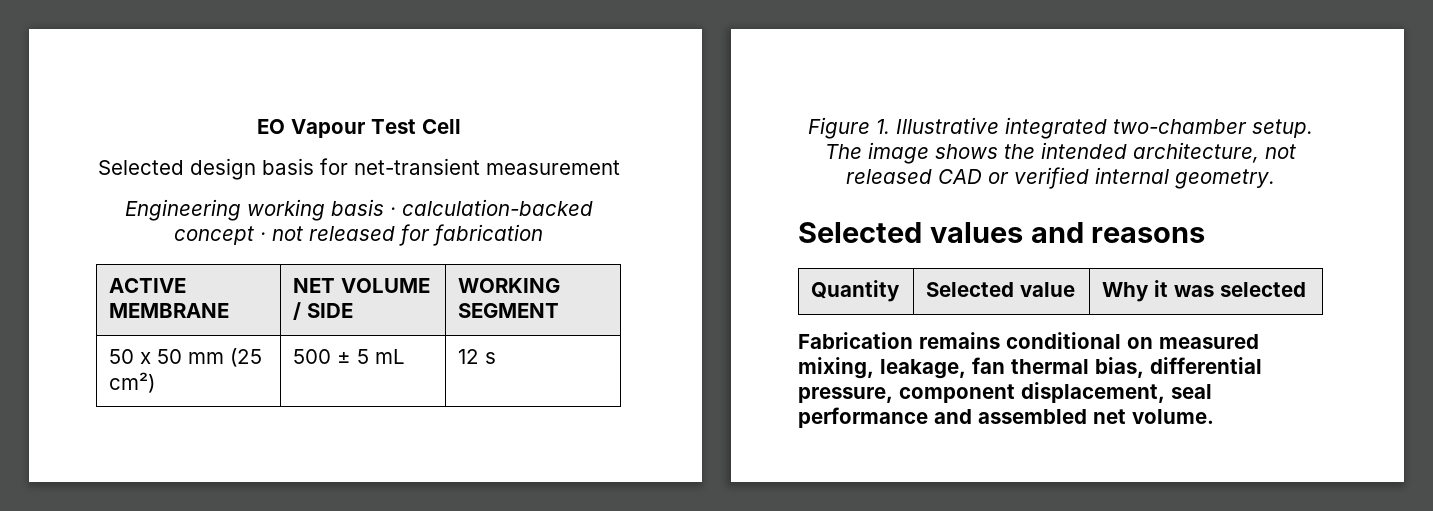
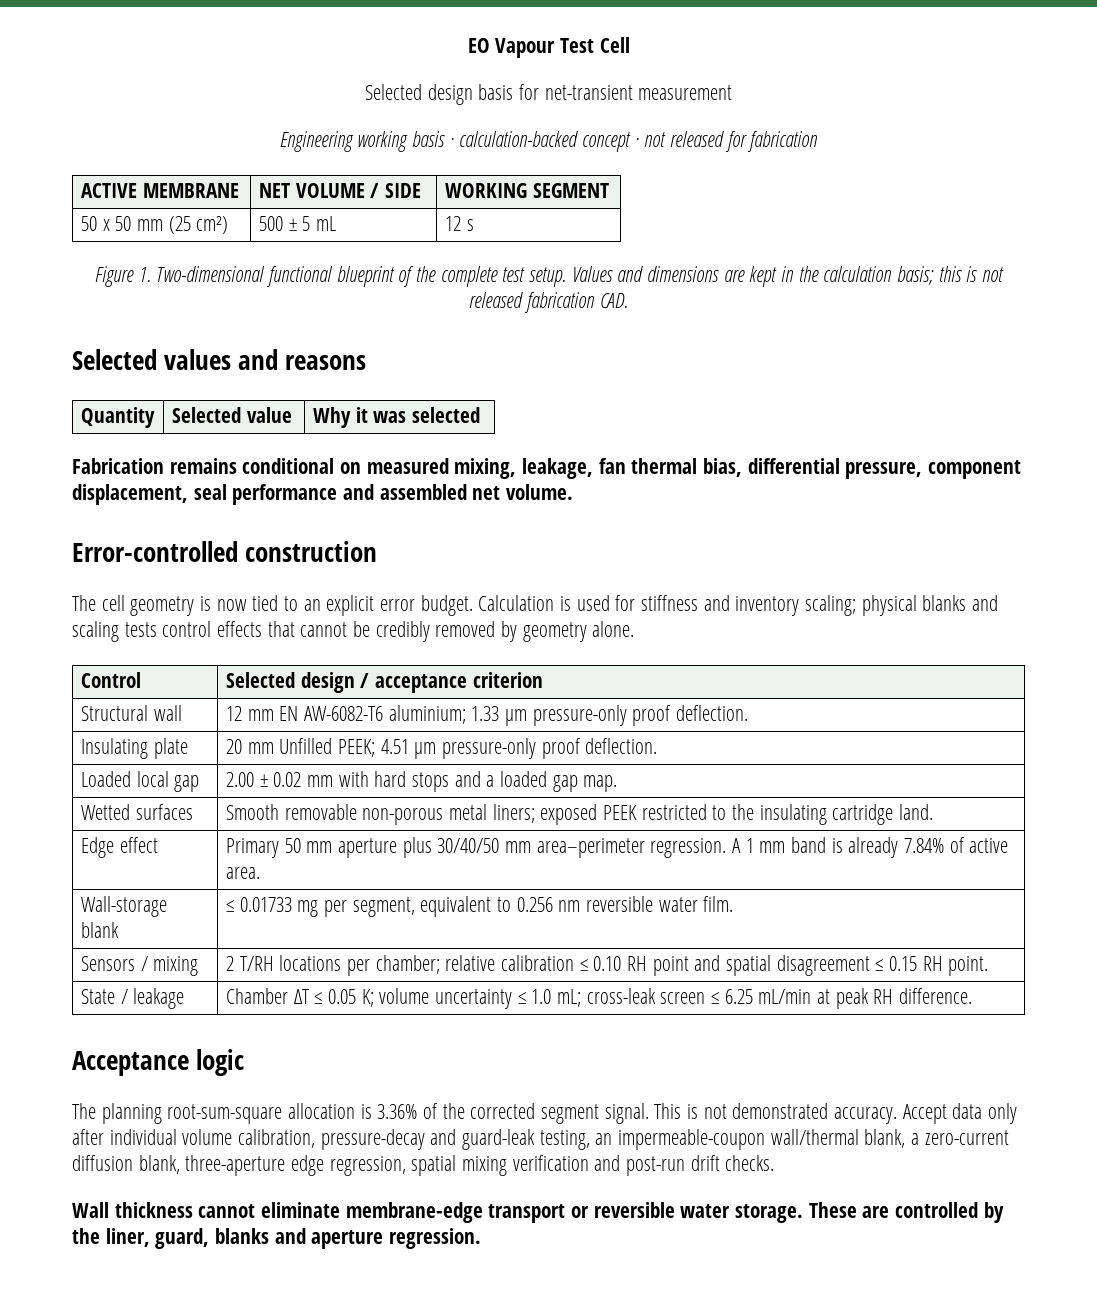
[896,117,1313,139] [825,142,1296,164] [846,167,1275,189] Illustrative integrated two-chamber setup. The image shows the intended architecture, not released CAD or verified internal geometry. -> [156,266,1005,287] [469,292,628,313] Two-dimensional functional blueprint of the complete test setup. Values and dimensions are kept in the calculation basis; this is not released fabrication CAD.
(1214, 416) none -> [72,541,378,562] [72,595,999,616] [72,621,635,642] [80,672,141,688] [225,672,543,693] [80,705,182,721] [225,705,748,726] [80,738,188,759] [225,738,658,759] [80,771,200,792] [225,771,618,792] [80,804,193,820] [225,804,933,825] [80,837,158,858] [225,837,1009,858] [225,867,260,879] [80,896,167,917] [80,922,119,938] [225,896,734,917] [80,956,199,976] [225,955,989,976] [80,988,185,1009] [225,988,972,1009] [72,1049,245,1076] [72,1103,1018,1124] [72,1129,1009,1150] [72,1155,775,1176] [72,1202,1004,1223] [72,1228,482,1249] // Error-controlled construction // The cell geometry is now tied to an explicit error budget. Calculation is used for stiffness and inventory scaling; physical blanks and scaling tests control effects that cannot be credibly removed by geometry alone. // Control | Selected design / acceptance criterion // Structural wall | 12 mm EN AW-6082-T6 aluminium; 1.33 µm pressure-only proof deflection. // Insulating plate | 20 mm Unfilled PEEK; 4.51 µm pressure-only proof deflection. // Loaded local gap | 2.00 ± 0.02 mm with hard stops and a loaded gap map. // Wetted surfaces | Smooth removable non-porous metal liners; exposed PEEK restricted to the insulating cartridge land. // Edge effect | Primary 50 mm aperture plus 30/40/50 mm area–perimeter regression. A 1 mm band is already 7.84% of active area. // Wall-storage blank | ≤ 0.01733 mg per segment, equivalent to 0.256 nm reversible water film. // Sensors / mixing | 2 T/RH locations per chamber; relative calibration ≤ 0.10 RH point and spatial disagreement ≤ 0.15 RH point. // State / leakage | Chamber ΔT ≤ 0.05 K; volume uncertainty ≤ 1.0 mL; cross-leak screen ≤ 6.25 mL/min at peak RH difference. // Acceptance logic // The planning root-sum-square allocation is 3.36% of the corrected segment signal. This is not demonstrated accuracy. Accept data only after individual volume calibration, pressure-decay and guard-leak testing, an impermeable-coupon wall/thermal blank, a zero-current diffusion blank, three-aperture edge regression, spatial mixing verification and post-run drift checks. // Wall thickness cannot eliminate membrane-edge transport or reversible water storage. These are controlled by the liner, guard, blanks and aperture regression.

